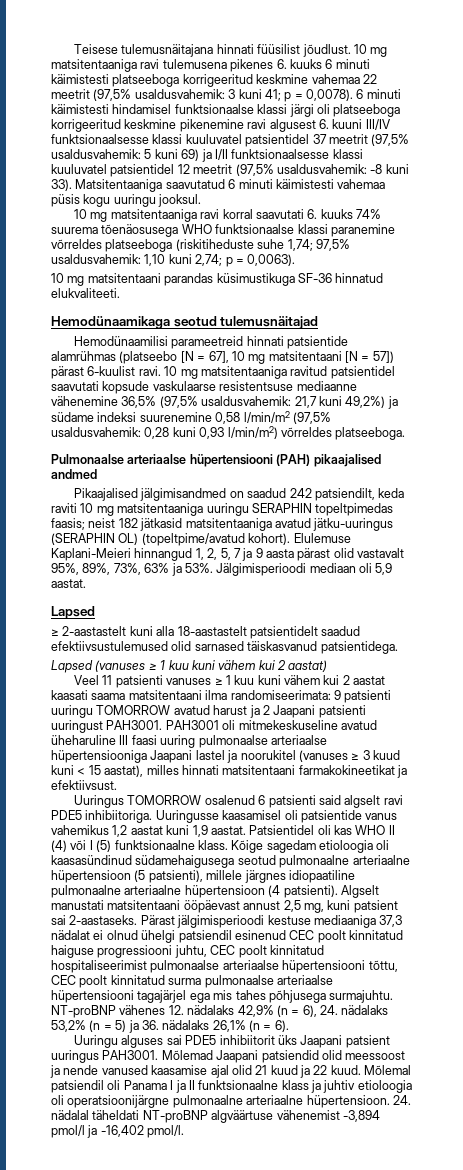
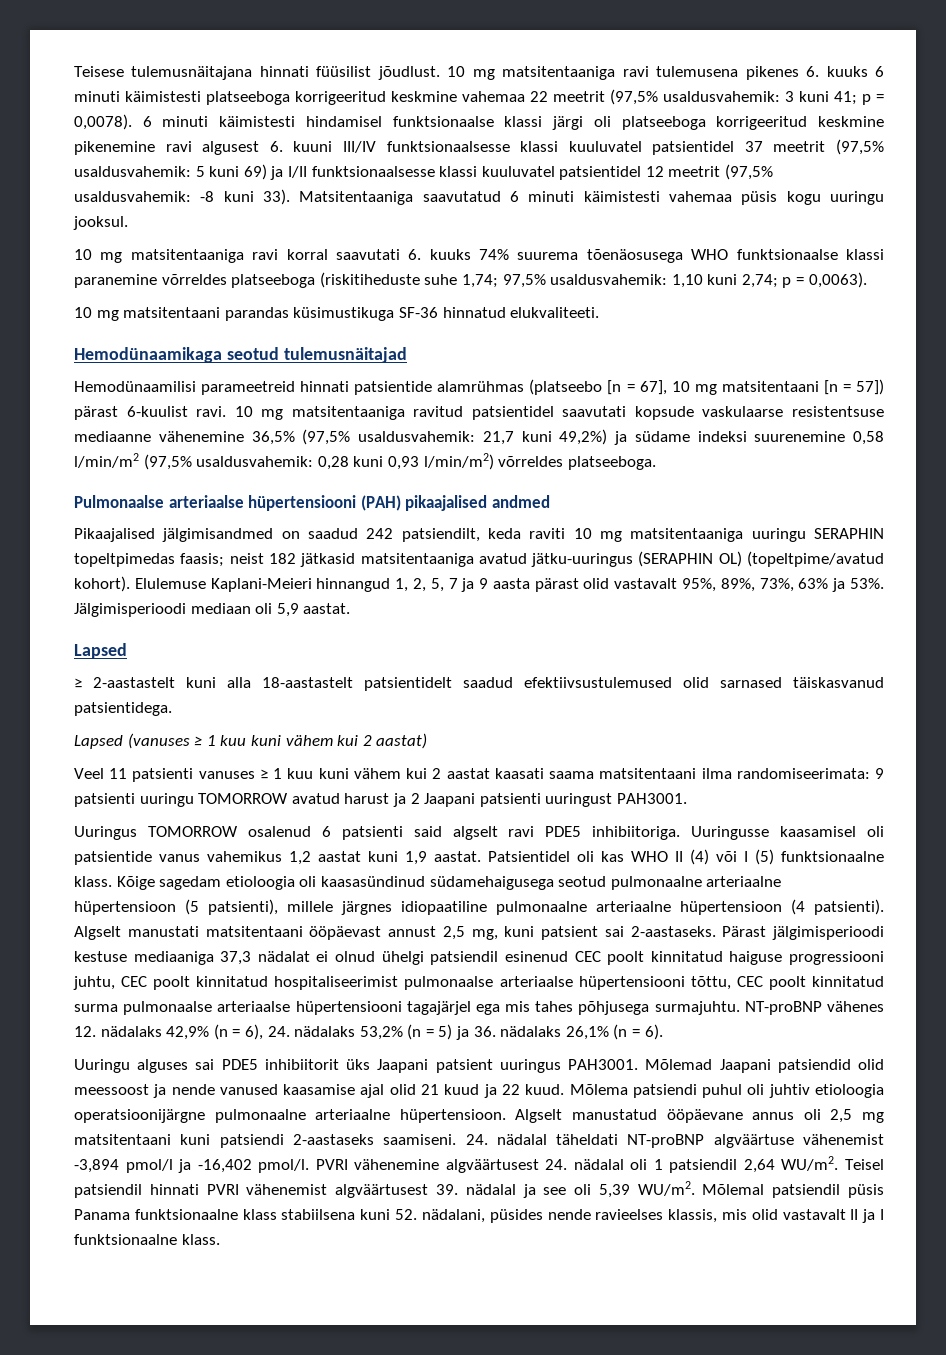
[180,351,194,363] [N -> [607,380,622,395] [n
[345,351,358,363] [N -> [823,380,838,395] [n
[165,720,377,730] [51,735,327,748] [51,750,400,763] [51,765,407,778] [51,780,117,790] PAH3001 oli mitmekeskuseline avatud üheharuline III faasi uuring pulmonaalse arteriaalse hüpertensiooniga Jaapani lastel ja noorukitel (vanuses ≥ 3 kuud kuni < 15 aastat), milles hinnati matsitentaani farmakokineetikat ja efektiivsust. -> (687, 798) none
[364,1065,412,1075] [51,1080,321,1093] Mõlemal patsiendil oli Panama I ja II funktsionaalne klass ja -> [569,1084,765,1098] Mõlema patsiendi puhul oli
[51,1095,64,1105] oli -> (884, 1091) none
(390, 1101) none -> [515,1109,885,1123] [74,1134,457,1148] Algselt manustatud ööpäevane annus oli 2,5 mg matsitentaani kuni patsiendi 2-aastaseks saamiseni.
(185, 1131) none -> [315,1156,884,1173] [74,1181,885,1198] [74,1209,884,1223] [74,1234,220,1245] PVRI vähenemine algväärtusest 24. nädalal oli 1 patsiendil 2,64 WU/m2. Teisel patsiendil hinnati PVRI vähenemist algväärtusest 39. nädalal ja see oli 5,39 WU/m2. Mõlemal patsiendil püsis Panama funktsionaalne klass stabiilsena kuni 52. nädalani, püsides nende ravieelses klassis, mis olid vastavalt II ja I funktsionaalne klass.

